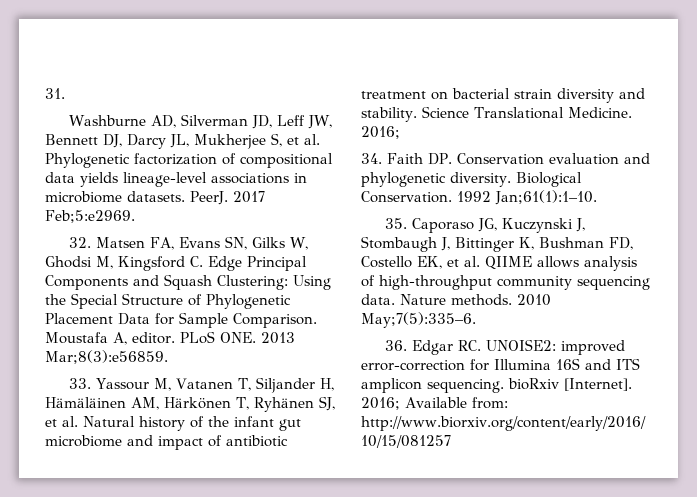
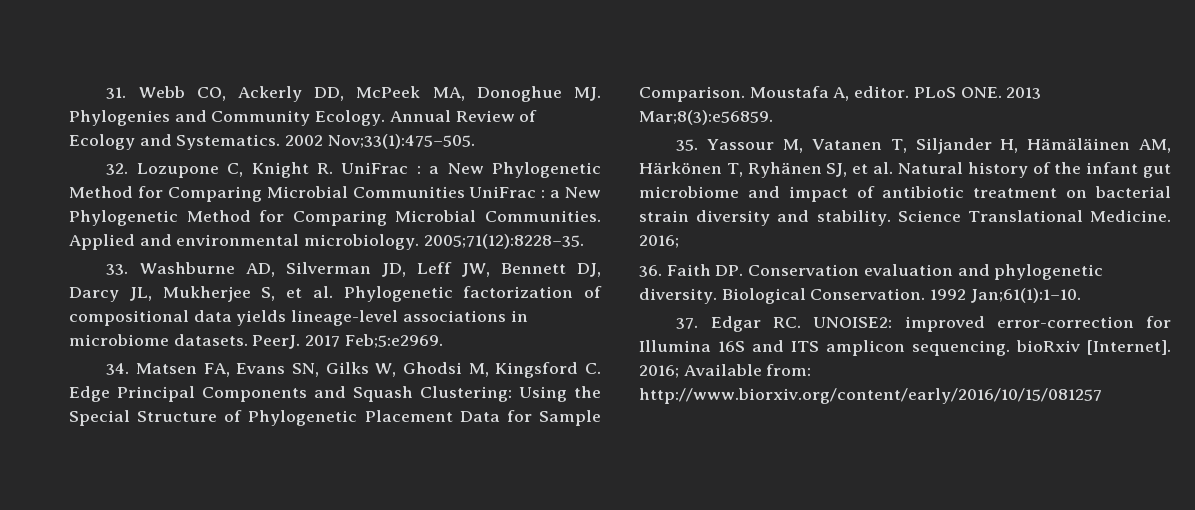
(65, 93) // -> [138,86,601,102] [69,110,538,126] [69,134,475,150] [106,162,601,178] [69,186,601,202] [69,210,601,226] [69,234,584,250] [106,264,129,275] Webb CO, Ackerly DD, McPeek MA, Donoghue MJ. Phylogenies and Community Ecology. Annual Review of Ecology and Systematics. 2002 Nov;33(1):475–505. // 32. Lozupone C, Knight R. UniFrac : a New Phylogenetic Method for Comparing Microbial Communities UniFrac : a New Phylogenetic Method for Comparing Microbial Communities. Applied and environmental microbiology. 2005;71(12):8228–35. // 33.
[68,237,91,248] 32. -> [106,363,130,375] 34.
[68,378,91,389] 33. -> [676,139,699,151] 35.
[361,153,382,164] 34. -> [639,265,662,277] 36.
[384,218,585,233] [361,236,633,252] [361,256,637,271] [361,275,650,290] [361,294,551,306] [361,312,476,328] [384,340,407,351] 35. Caporaso JG, Kuczynski J, Stombaugh J, Bittinger K, Bushman FD, Costello EK, et al. QIIME allows analysis of high-throughput community sequencing data. Nature methods. 2010 May;7(5):335–6. // 36. -> [676,318,699,329] 37.

